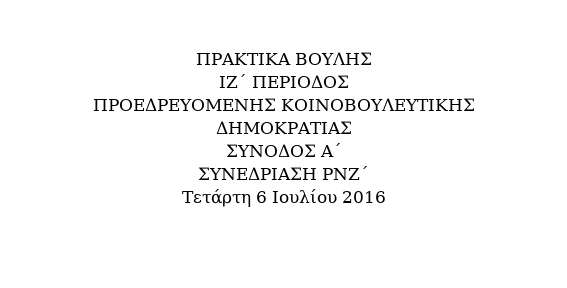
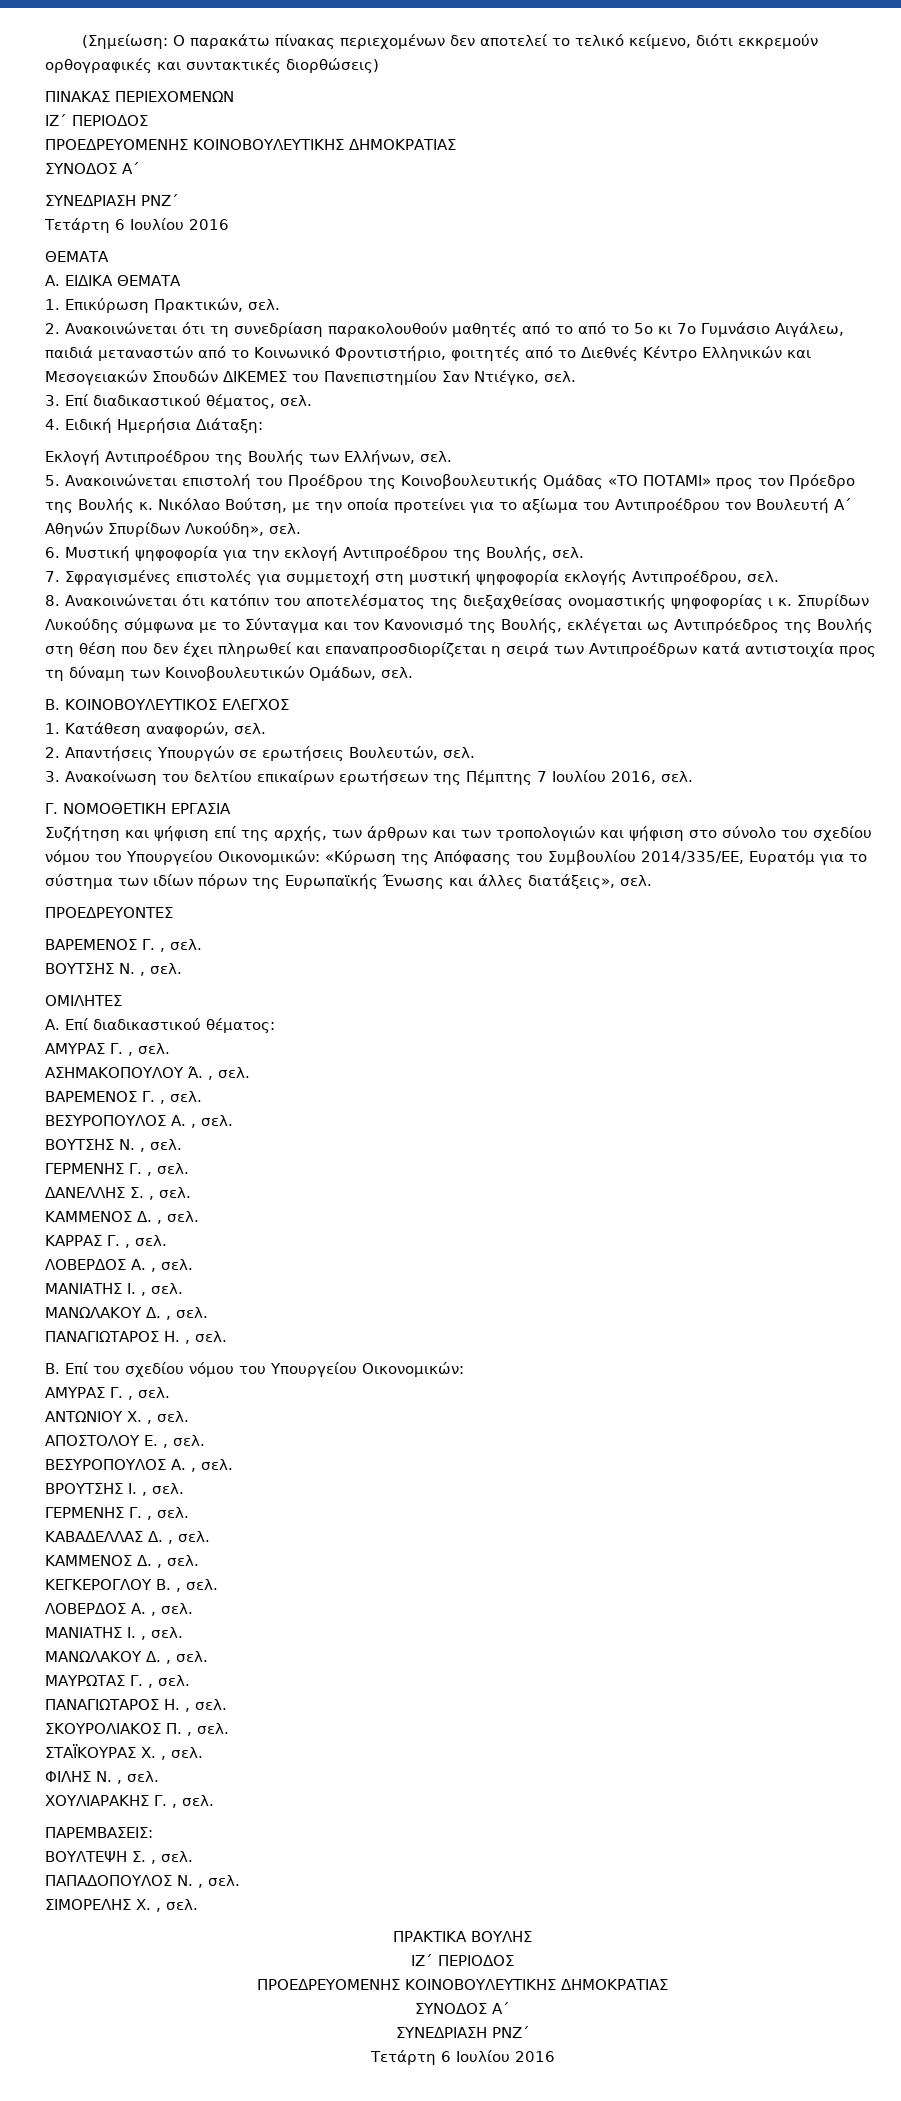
(195, 59) none -> [81,34,818,49] [45,58,379,73] [45,91,234,102] [45,114,148,126] [45,139,456,150] [45,162,140,174] [45,194,179,206] [44,218,229,233] [45,251,109,262] [45,275,181,286] [45,298,280,313] [45,322,844,337] [45,346,811,361] [45,370,576,385] [45,394,312,409] [45,418,263,433] [45,450,452,465] [45,474,855,489] [45,498,852,513] [45,522,301,537] [45,546,584,561] [45,570,779,585] [45,594,869,609] [45,618,873,633] [45,642,876,657] [45,666,413,681] [45,699,289,710] [45,722,266,737] [45,746,475,761] [45,770,693,785] [45,803,231,814] [45,826,872,841] [45,850,867,865] [45,874,652,889] [45,907,173,918] [45,939,202,952] [45,963,182,976] [45,995,122,1006] [45,1018,275,1033] [45,1043,170,1056] [45,1066,250,1080] [45,1091,202,1104] [45,1115,233,1128] [45,1139,182,1152] [45,1163,189,1176] [45,1187,191,1200] [45,1211,199,1224] [45,1235,167,1248] [45,1259,193,1272] [45,1283,183,1296] [45,1307,208,1320] [45,1331,227,1344] [45,1362,464,1377] [45,1387,170,1400] [45,1411,189,1424] [45,1435,205,1448] [45,1459,233,1472] [45,1483,184,1496] [45,1507,189,1520] [45,1531,210,1544] [45,1555,199,1568] [45,1579,218,1592] [45,1603,193,1616] [45,1627,183,1640] [45,1651,208,1664] [45,1675,190,1688] [45,1699,227,1712] [45,1723,229,1736] [45,1744,203,1760] [45,1771,159,1784] [45,1795,214,1808] [45,1827,153,1838] [45,1851,193,1864] [45,1875,240,1888] [45,1899,198,1912] (Σημείωση: Ο παρακάτω πίνακας περιεχομένων δεν αποτελεί το τελικό κείμενο, διότι εκκρεμούν ορθογραφικές και συντακτικές διορθώσεις) // ΠΙΝΑΚΑΣ ΠΕΡΙΕΧΟΜΕΝΩΝ // ΙΖ΄ ΠΕΡΙΟΔΟΣ // ΠΡΟΕΔΡΕΥΟΜΕΝΗΣ ΚΟΙΝΟΒΟΥΛΕΥΤΙΚΗΣ ΔΗΜΟΚΡΑΤΙΑΣ // ΣΥΝΟΔΟΣ Α΄ // ΣΥΝΕΔΡΙΑΣΗ ΡΝΖ΄ // Τετάρτη 6 Ιουλίου 2016 // ΘΕΜΑΤΑ // Α. ΕΙΔΙΚΑ ΘΕΜΑΤΑ // 1. Επικύρωση Πρακτικών, σελ. // 2. Ανακοινώνεται ότι τη συνεδρίαση παρακολουθούν μαθητές από το από το 5ο κι 7ο Γυμνάσιο Αιγάλεω, παιδιά μεταναστών από το Κοινωνικό Φροντιστήριο, φοιτητές από το Διεθνές Κέντρο Ελληνικών και Μεσογειακών Σπουδών ΔΙΚΕΜΕΣ του Πανεπιστημίου Σαν Ντιέγκο, σελ. // 3. Επί διαδικαστικού θέματος, σελ. // 4. Ειδική Ημερήσια Διάταξη: // Εκλογή Αντιπροέδρου της Βουλής των Ελλήνων, σελ. // 5. Ανακοινώνεται επιστολή του Προέδρου της Κοινοβουλευτικής Ομάδας «ΤΟ ΠΟΤΑΜΙ» προς τον Πρόεδρο της Βουλής κ. Νικόλαο Βούτση, με την οποία προτείνει για το αξίωμα του Αντιπροέδρου τον Βουλευτή Α΄ Αθηνών Σπυρίδων Λυκούδη», σελ. // 6. Μυστική ψηφοφορία για την εκλογή Αντιπροέδρου της Βουλής, σελ. // 7. Σφραγισμένες επιστολές για συμμετοχή στη μυστική ψηφοφορία εκλογής Αντιπροέδρου, σελ. // 8. Ανακοινώνεται ότι κατόπιν του αποτελέσματος της διεξαχθείσας ονομαστικής ψηφοφορίας ι κ. Σπυρίδων Λυκούδης σύμφωνα με το Σύνταγμα και τον Κανονισμό της Βουλής, εκλέγεται ως Αντιπρόεδρος της Βουλής στη θέση που δεν έχει πληρωθεί και επαναπροσδιορίζεται η σειρά των Αντιπροέδρων κατά αντιστοιχία προς τη δύναμη των Κοινοβουλευτικών Ομάδων, σελ. // Β. ΚΟΙΝΟΒΟΥΛΕΥΤΙΚΟΣ ΕΛΕΓΧΟΣ // 1. Κατάθεση αναφορών, σελ. // 2. Απαντήσεις Υπουργών σε ερωτήσεις Βουλευτών, σελ. // 3. Ανακοίνωση του δελτίου επικαίρων ερωτήσεων της Πέμπτης 7 Ιουλίου 2016, σελ. // Γ. ΝΟΜΟΘΕΤΙΚΗ ΕΡΓΑΣΙΑ // Συζήτηση και ψήφιση επί της αρχής, των άρθρων και των τροπολογιών και ψήφιση στο σύνολο του σχεδίου νόμου του Υπουργείου Οικονομικών: «Κύρωση της Απόφασης του Συμβουλίου 2014/335/ΕΕ, Ευρατόμ για το σύστημα των ιδίων πόρων της Ευρωπαϊκής Ένωσης και άλλες διατάξεις», σελ. // ΠΡΟΕΔΡΕΥΟΝΤΕΣ // ΒΑΡΕΜΕΝΟΣ Γ. , σελ. // ΒΟΥΤΣΗΣ Ν. , σελ. // ΟΜΙΛΗΤΕΣ // Α. Επί διαδικαστικού θέματος: // ΑΜΥΡΑΣ Γ. , σελ. // ΑΣΗΜΑΚΟΠΟΥΛΟΥ Ά. , σελ. // ΒΑΡΕΜΕΝΟΣ Γ. , σελ. // ΒΕΣΥΡΟΠΟΥΛΟΣ Α. , σελ. // ΒΟΥΤΣΗΣ Ν. , σελ. // ΓΕΡΜΕΝΗΣ Γ. , σελ. // ΔΑΝΕΛΛΗΣ Σ. , σελ. // ΚΑΜΜΕΝΟΣ Δ. , σελ. // ΚΑΡΡΑΣ Γ. , σελ. // ΛΟΒΕΡΔΟΣ Α. , σελ. // ΜΑΝΙΑΤΗΣ Ι. , σελ. // ΜΑΝΩΛΑΚΟΥ Δ. , σελ. // ΠΑΝΑΓΙΩΤΑΡΟΣ Η. , σελ. // Β. Επί του σχεδίου νόμου του Υπουργείου Οικονομικών: // ΑΜΥΡΑΣ Γ. , σελ. // ΑΝΤΩΝΙΟΥ Χ. , σελ. // ΑΠΟΣΤΟΛΟΥ Ε. , σελ. // ΒΕΣΥΡΟΠΟΥΛΟΣ Α. , σελ. // ΒΡΟΥΤΣΗΣ Ι. , σελ. // ΓΕΡΜΕΝΗΣ Γ. , σελ. // ΚΑΒΑΔΕΛΛΑΣ Δ. , σελ. // ΚΑΜΜΕΝΟΣ Δ. , σελ. // ΚΕΓΚΕΡΟΓΛΟΥ Β. , σελ. // ΛΟΒΕΡΔΟΣ Α. , σελ. // ΜΑΝΙΑΤΗΣ Ι. , σελ. // ΜΑΝΩΛΑΚΟΥ Δ. , σελ. // ΜΑΥΡΩΤΑΣ Γ. , σελ. // ΠΑΝΑΓΙΩΤΑΡΟΣ Η. , σελ. // ΣΚΟΥΡΟΛΙΑΚΟΣ Π. , σελ. // ΣΤΑΪΚΟΥΡΑΣ Χ. , σελ. // ΦΙΛΗΣ Ν. , σελ. // ΧΟΥΛΙΑΡΑΚΗΣ Γ. , σελ. // ΠΑΡΕΜΒΑΣΕΙΣ: // ΒΟΥΛΤΕΨΗ Σ. , σελ. // ΠΑΠΑΔΟΠΟΥΛΟΣ Ν. , σελ. // ΣΙΜΟΡΕΛΗΣ Χ. , σελ. //

